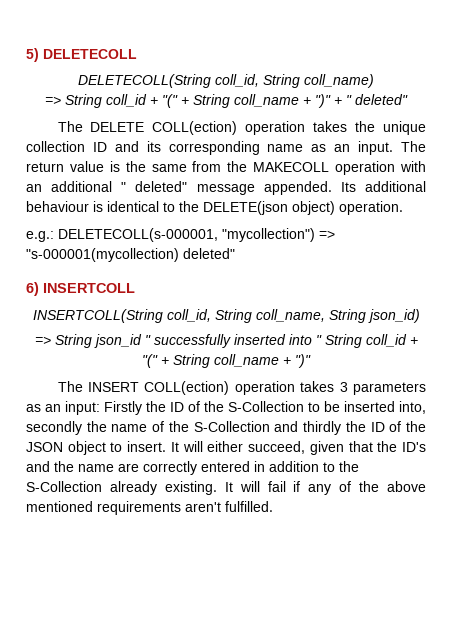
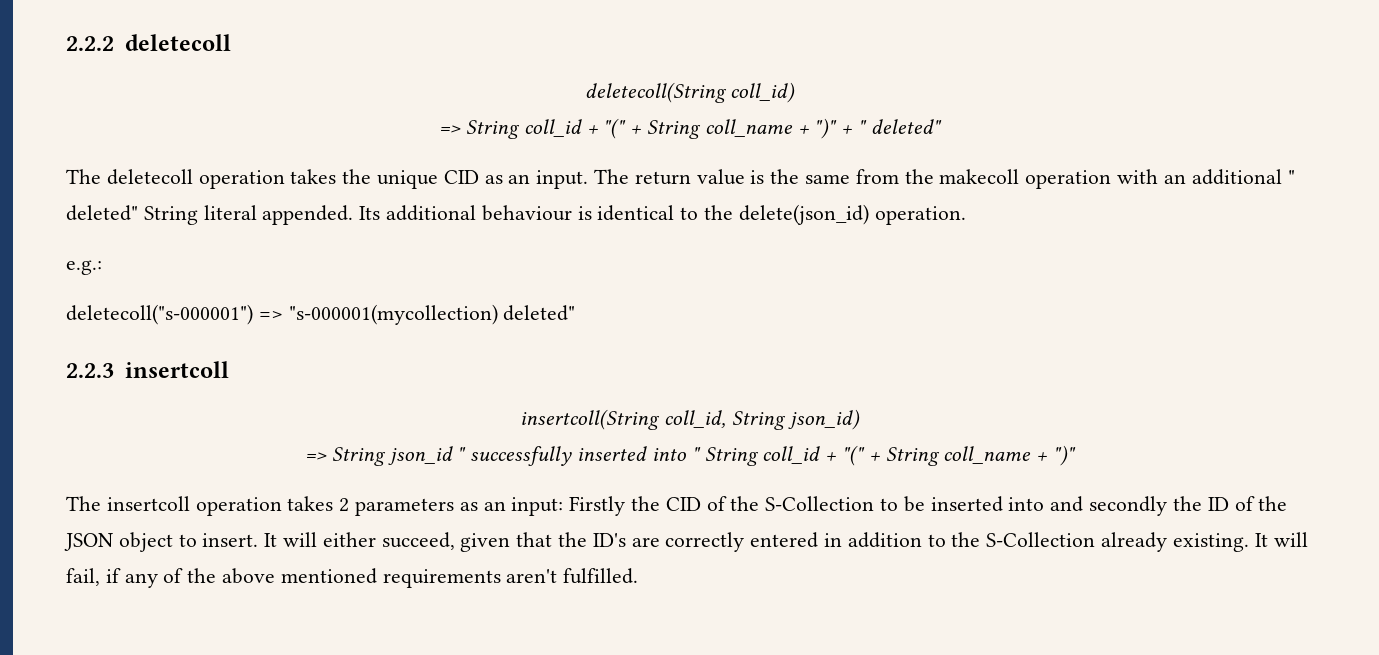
[26,48,137,62] [78,74,374,88] 5) DELETECOLL // DELETECOLL(String coll_id, String coll_name) -> [66,34,231,51] [584,82,796,103] 2.2.2 deletecoll // deletecoll(String coll_id)
[90,121,238,135] DELETE COLL(ection) -> [106,169,193,185] deletecoll
[26,141,304,155] collection ID and its corresponding name -> [443,170,479,184] CID
[253,162,330,172] MAKECOLL -> [939,169,1020,184] makecoll
[196,184,255,195] message -> [143,205,257,225] String literal
[203,201,335,215] DELETE(json object) -> [738,204,869,225] delete(json_id)
[58,228,315,242] DELETECOLL(s-000001, "mycollection") -> [66,304,253,325] // deletecoll("s-000001")
[26,282,135,296] [32,309,325,323] 6) INSERTCOLL // INSERTCOLL(String coll_id, String coll_name, -> [66,361,229,378] [520,409,727,430] 2.2.3 insertcoll // insertcoll(String coll_id,
[87,381,348,395] INSERT COLL(ection) operation takes 3 -> [106,496,350,516] insertcoll operation takes 2
[170,402,184,412] ID -> [665,497,701,511] CID
[399,401,426,414] [26,421,342,435] into, secondly the name of the S-Collection and thirdly -> [1008,496,1168,516] into and secondly
[26,461,114,472] and the name -> (626, 540) none
[267,481,286,492] fail -> [66,568,100,586] fail,

